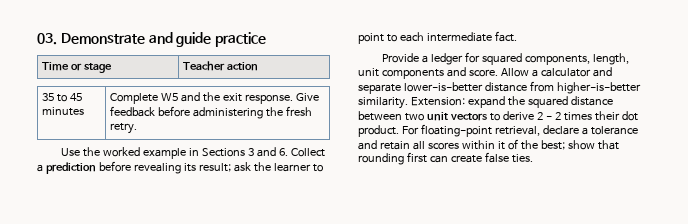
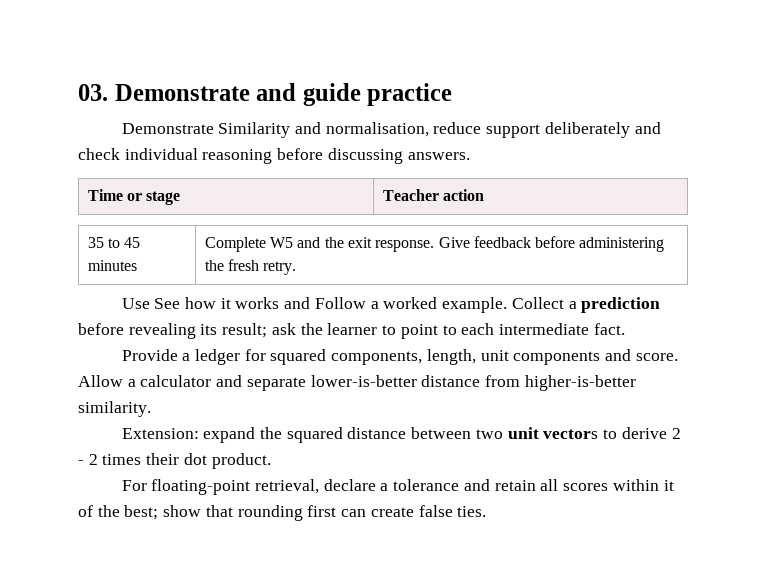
(267, 39) none -> [121,122,661,138] [78,148,470,164] // Demonstrate Similarity and normalisation, reduce support deliberately and check individual reasoning before discussing answers.
[82,147,288,159] the worked example in Sections 3 and 6. -> [154,297,508,313] See how it works and Follow a worked example.
(408, 103) none -> (151, 409) //
(399, 131) none -> (271, 461) //

